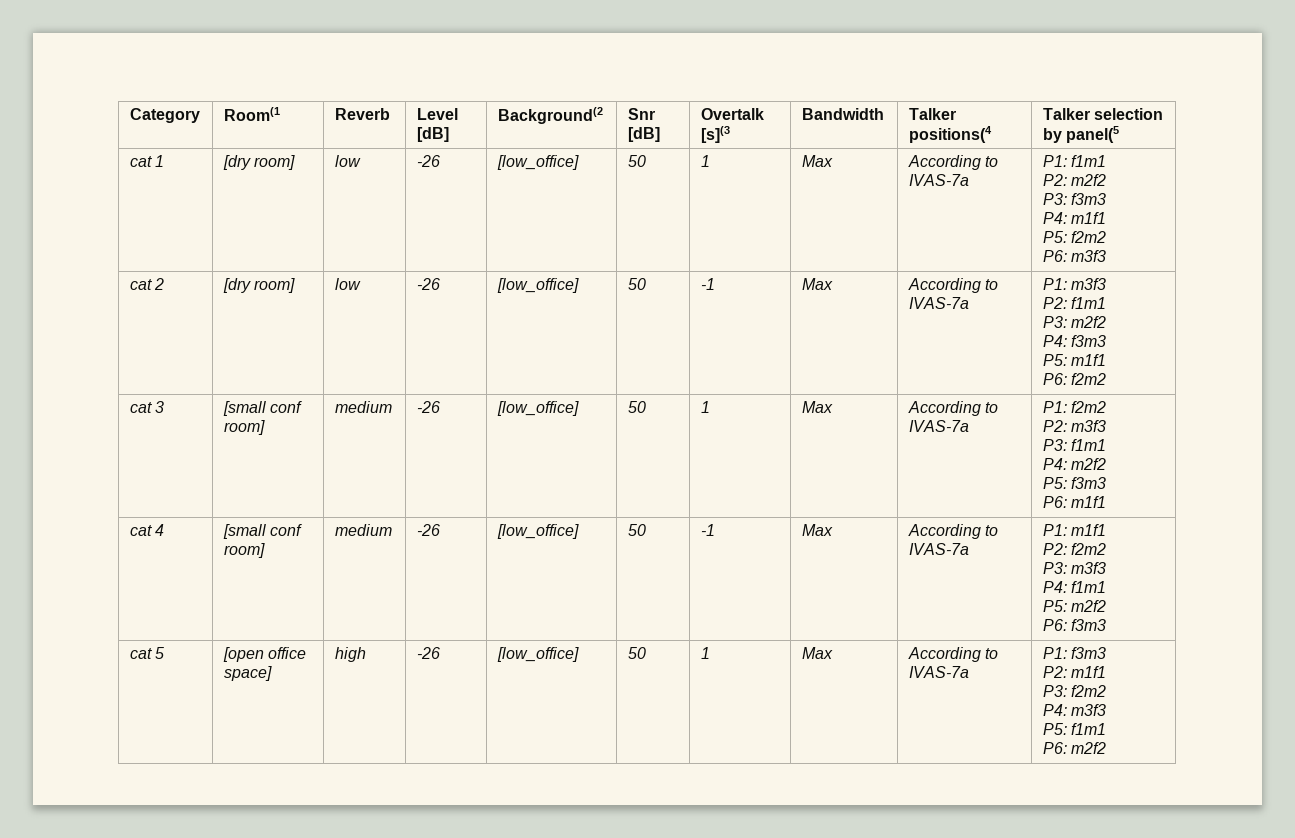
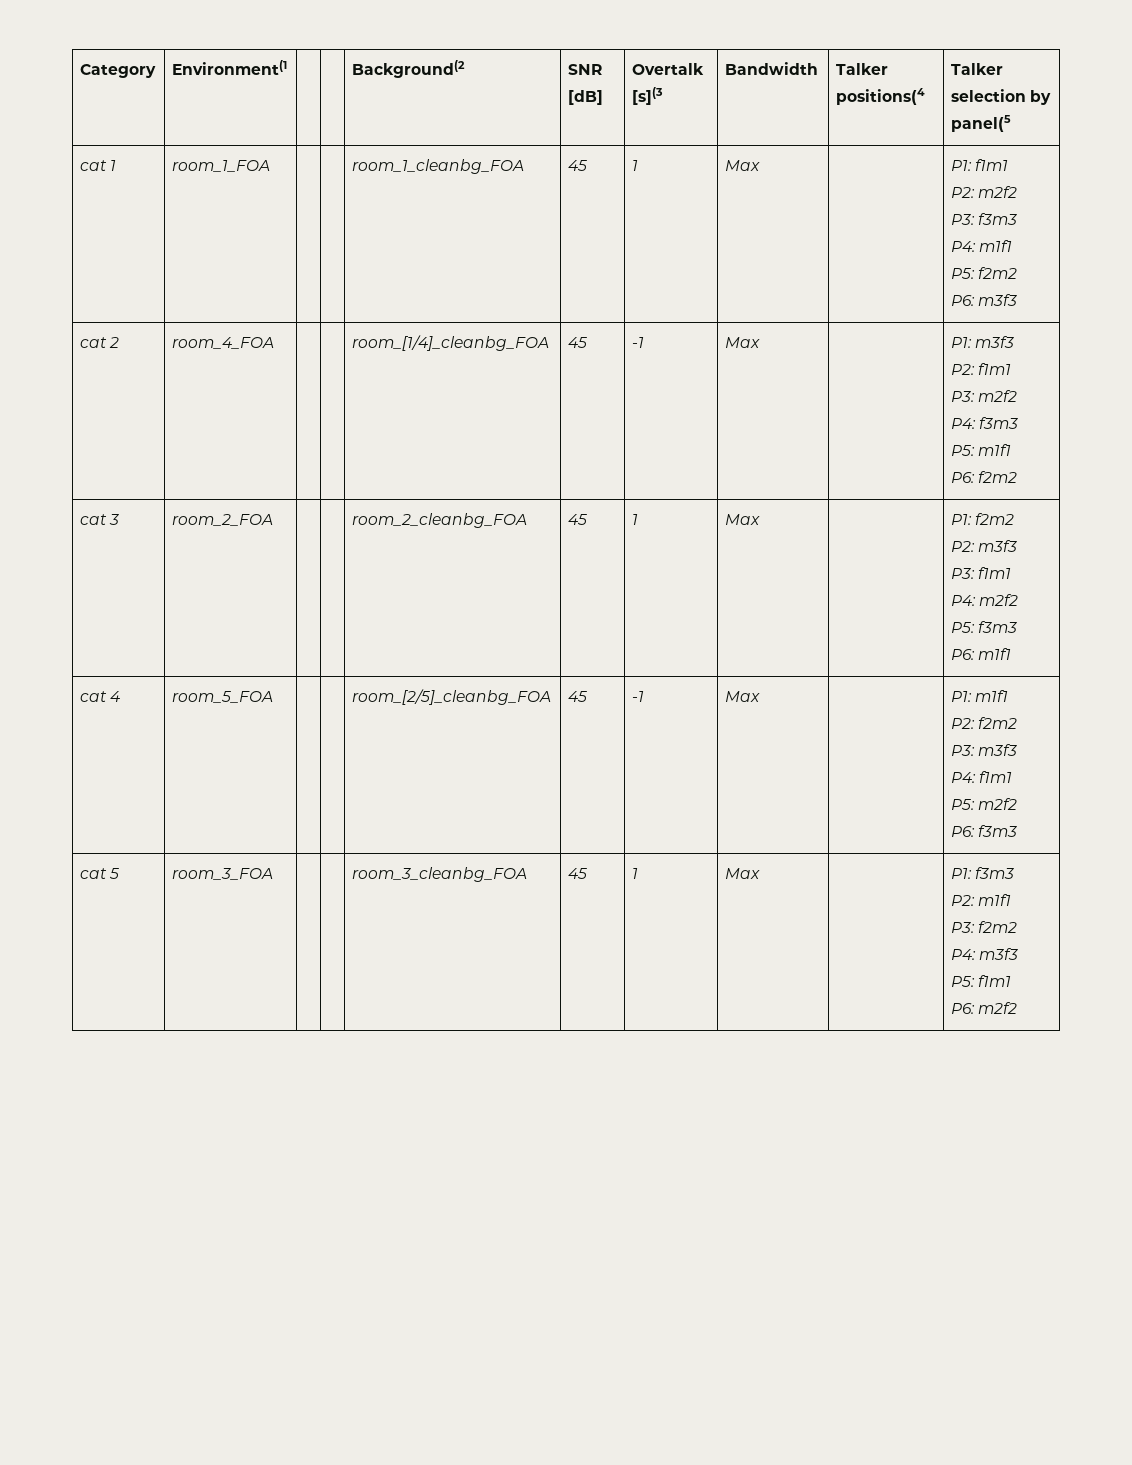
[223,107,280,121] [334,108,390,120] [416,108,458,120] [416,127,449,142] Room(1 | Reverb | Level [dB] -> [172,60,288,75] Environment(1 | |
[627,108,655,120] Snr -> [568,64,603,75] SNR
[222,155,296,170] [334,155,361,167] [416,155,440,167] [496,155,579,170] [627,155,646,167] [700,155,710,167] [801,155,833,167] [907,155,999,170] [908,174,969,186] [dry room] | low | -26 | [low_office] | 50 | 1 | Max | According to IVAS-7a -> [172,160,271,172] [352,159,525,174] [568,160,588,171] [632,160,639,171] [725,160,761,171] room_1_FOA | | | room_1_cleanbg_FOA | 45 | 1 | Max |
[222,278,296,293] [334,278,361,290] [416,278,440,290] [496,278,579,293] [627,278,646,290] [700,278,715,290] [801,278,833,290] [907,278,999,293] [908,297,969,309] [dry room] | low | -26 | [low_office] | 50 | -1 | Max | According to IVAS-7a -> [172,337,275,349] [352,335,550,351] [568,337,588,348] [632,337,645,348] [725,337,761,348] room_4_FOA | | | room_[1/4]_cleanbg_FOA | 45 | -1 | Max |
[222,401,303,416] [223,420,265,435] [334,401,392,413] [416,401,440,413] [496,401,579,416] [627,401,646,413] [700,401,710,413] [801,401,833,413] [907,401,999,416] [908,420,969,432] [small conf room] | medium | -26 | [low_office] | 50 | 1 | Max | According to IVAS-7a -> [172,514,274,526] [352,513,528,528] [568,514,588,525] [632,514,639,525] [725,514,761,525] room_2_FOA | | | room_2_cleanbg_FOA | 45 | 1 | Max |
[222,524,303,539] [223,543,265,558] [334,524,392,536] [416,524,440,536] [496,524,579,539] [627,524,646,536] [700,524,715,536] [801,524,833,536] [907,524,999,539] [908,543,969,555] [small conf room] | medium | -26 | [low_office] | 50 | -1 | Max | According to IVAS-7a -> [172,691,274,703] [352,689,552,705] [568,691,588,702] [632,691,645,702] [725,691,761,702] room_5_FOA | | | room_[2/5]_cleanbg_FOA | 45 | -1 | Max |
[222,647,307,662] [223,666,272,681] [334,647,366,662] [416,647,440,659] [496,647,579,662] [627,647,646,659] [700,647,710,659] [801,647,833,659] [907,647,999,662] [908,666,969,678] [open office space] | high | -26 | [low_office] | 50 | 1 | Max | According to IVAS-7a -> [172,868,274,880] [352,867,528,882] [568,868,588,879] [632,868,639,879] [725,868,761,879] room_3_FOA | | | room_3_cleanbg_FOA | 45 | 1 | Max |

